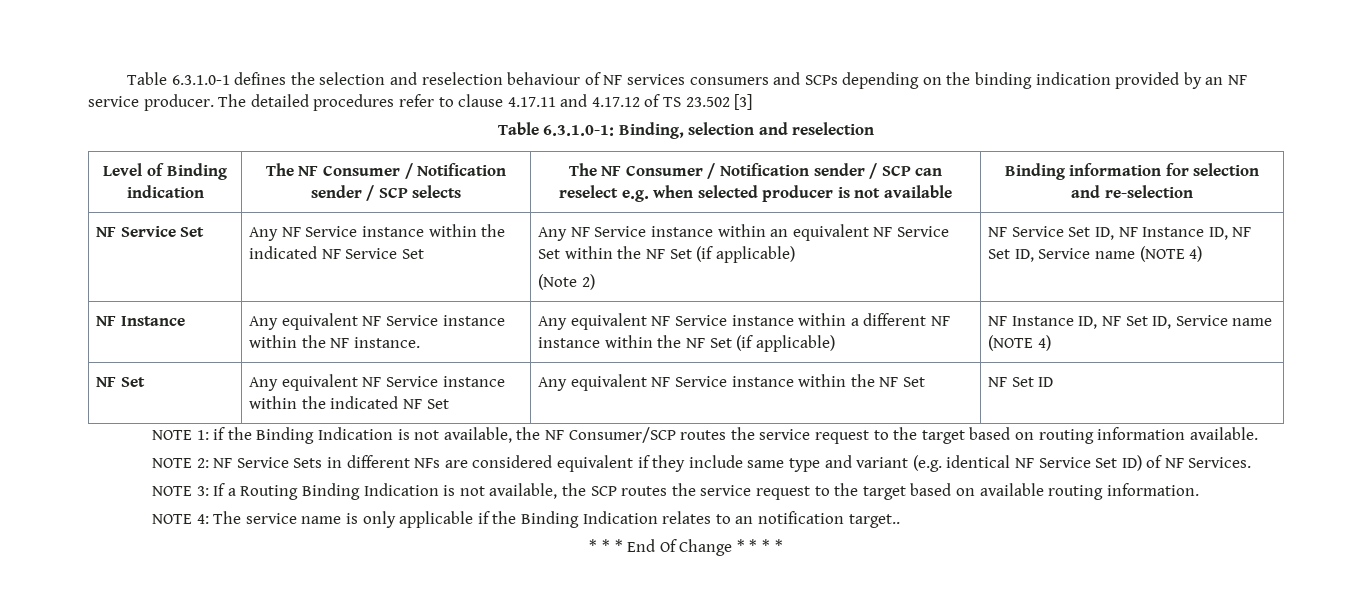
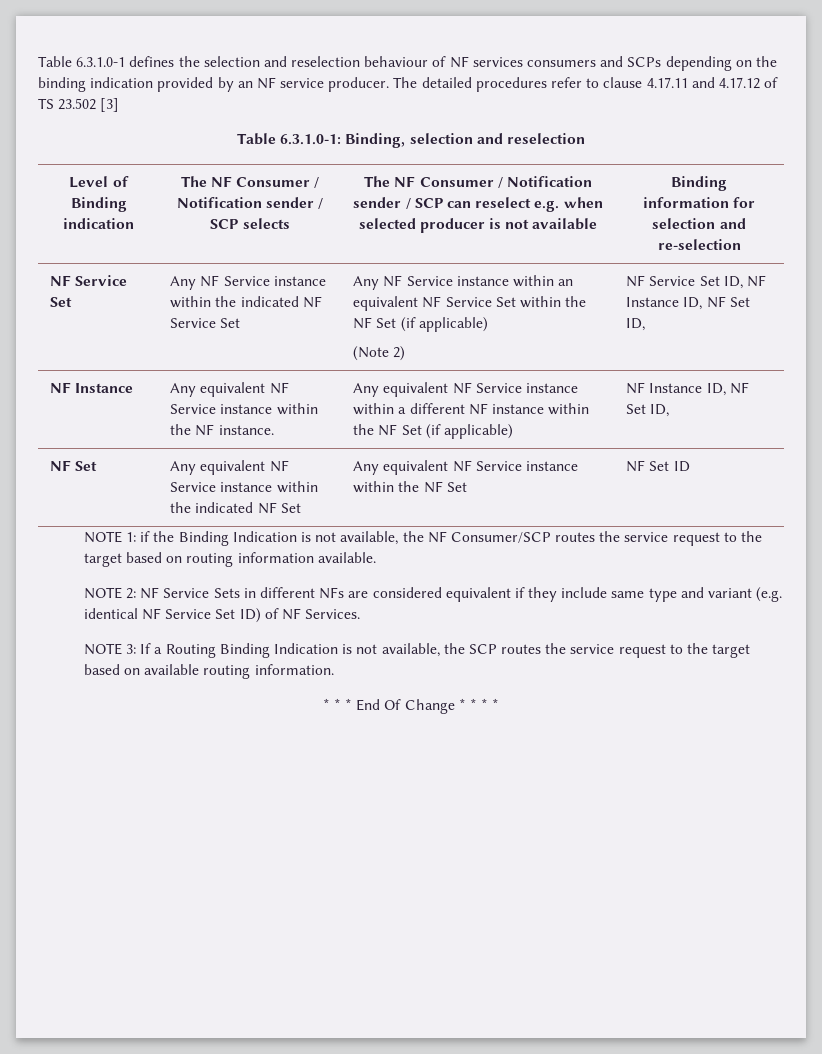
[1038,246,1203,262] Service name (NOTE 4) -> (646, 324) none
[1175,315,1273,326] [988,335,1051,351] Service name (NOTE 4) -> (670, 410) none
[152,511,900,528] // NOTE 4: The service name is only applicable if the Binding Indication relates to an notification target.. -> (334, 669) none

